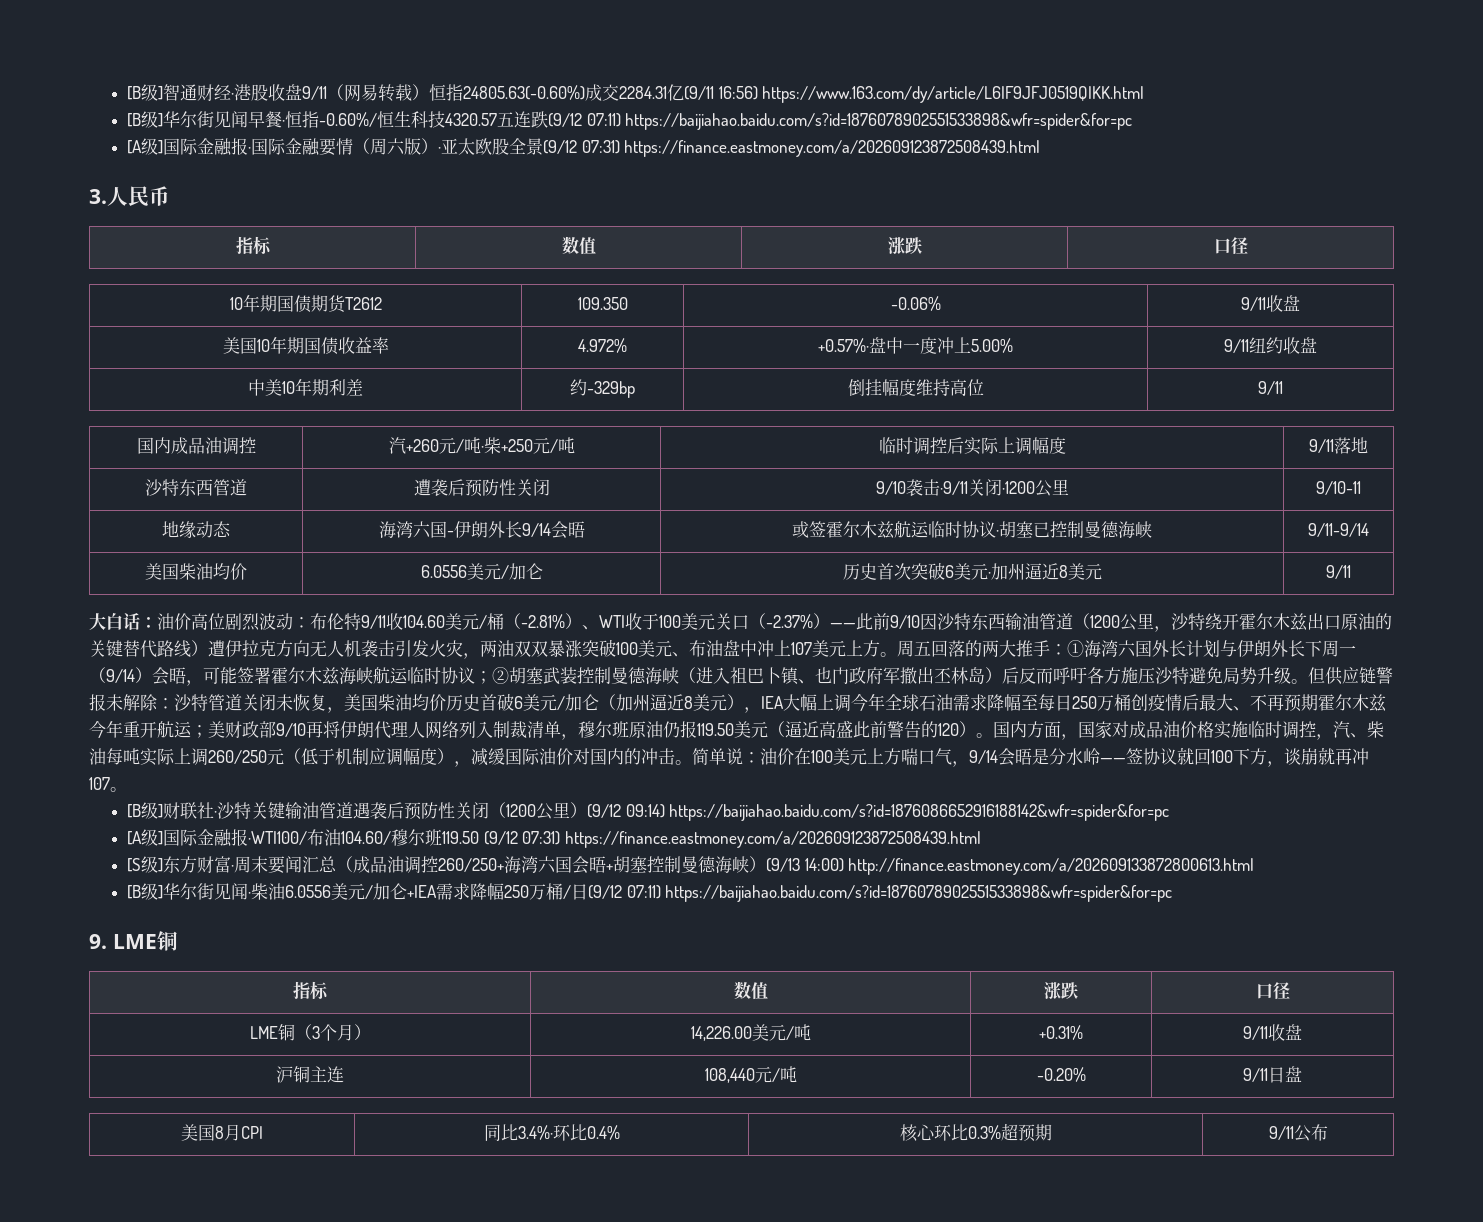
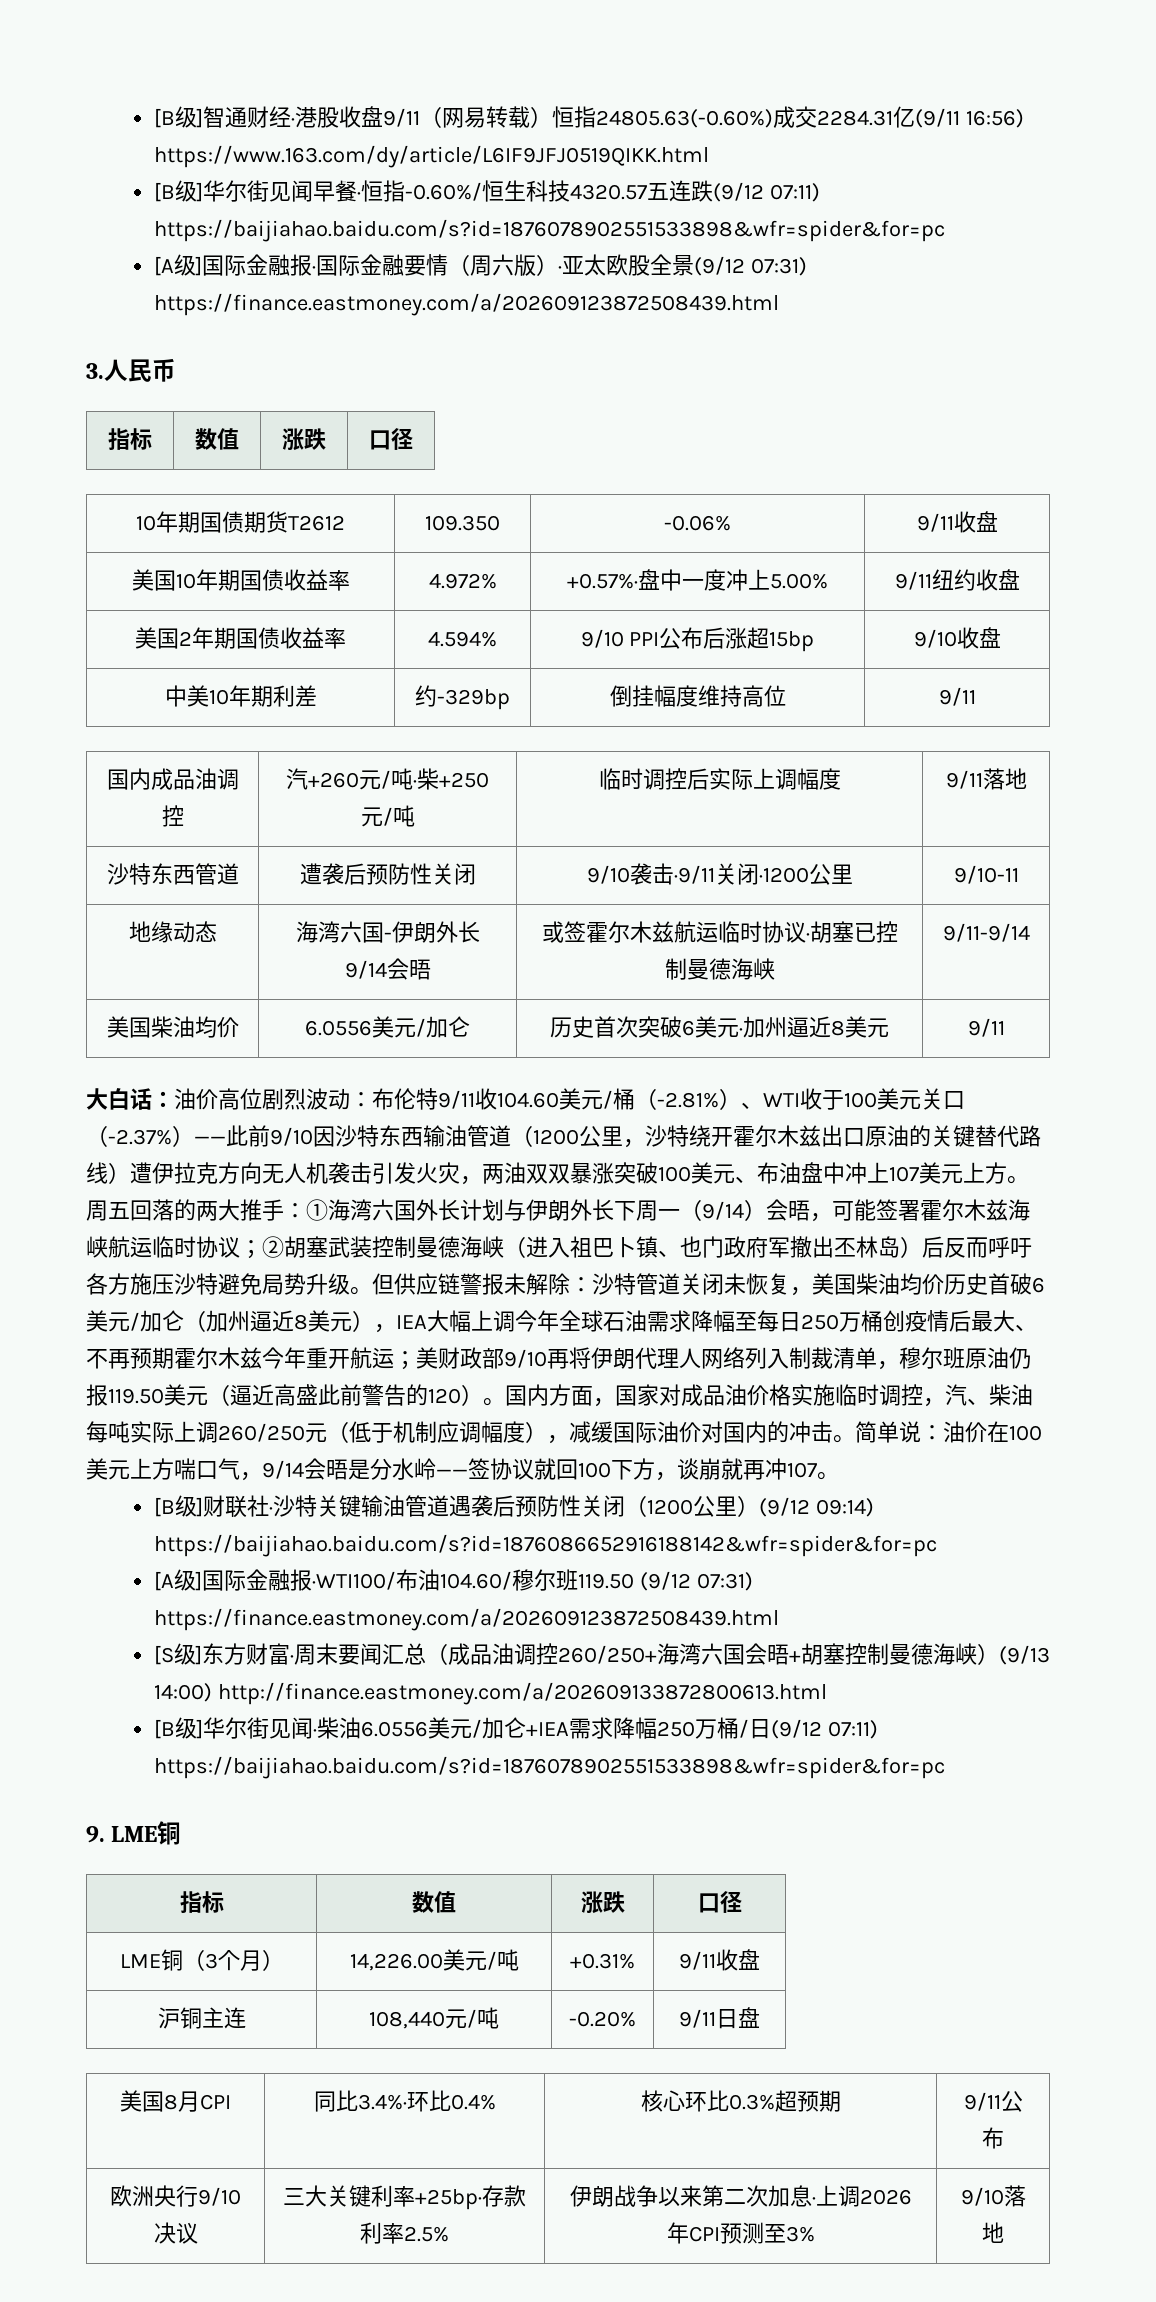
(1317, 345) none -> [135,627,346,649] [428,631,497,647] [580,627,815,652] [913,627,1001,649] // 美国2年期国债收益率 | 4.594% | 9/10 PPI公布后涨超15bp | 9/10收盘
(1328, 1132) none -> [110,2185,241,2207] [153,2222,198,2244] [283,2185,526,2210] [360,2222,449,2244] [569,2185,912,2207] [666,2222,815,2244] [960,2185,1026,2207] [982,2222,1004,2243] // 欧洲央行9/10决议 | 三大关键利率+25bp·存款利率2.5% | 伊朗战争以来第二次加息·上调2026年CPI预测至3% | 9/10落地

